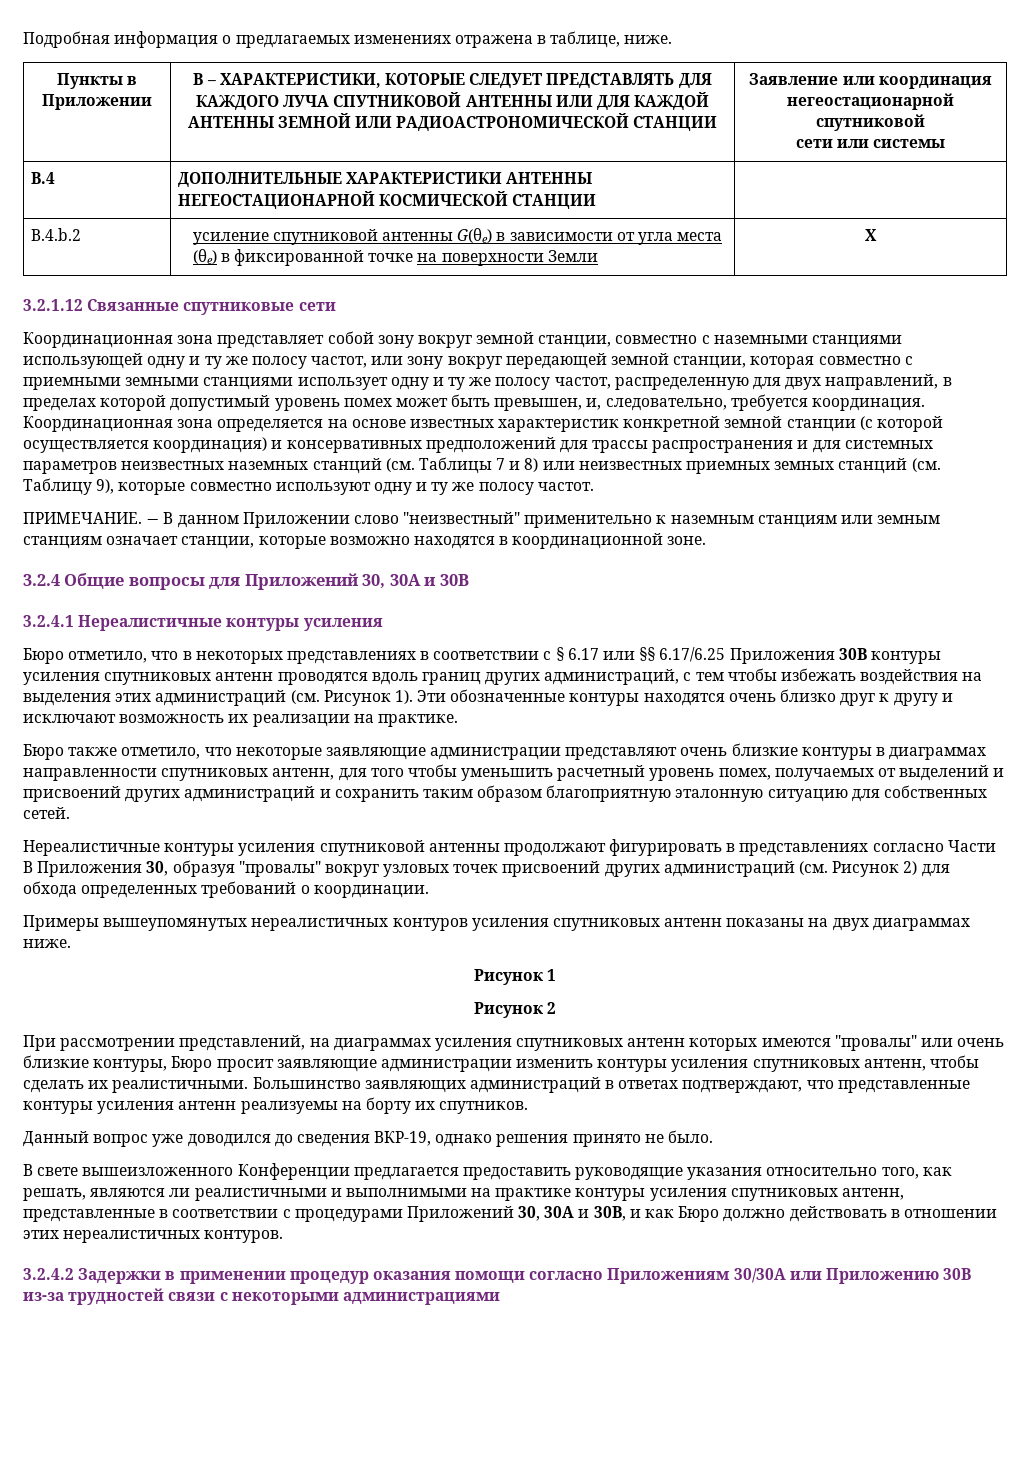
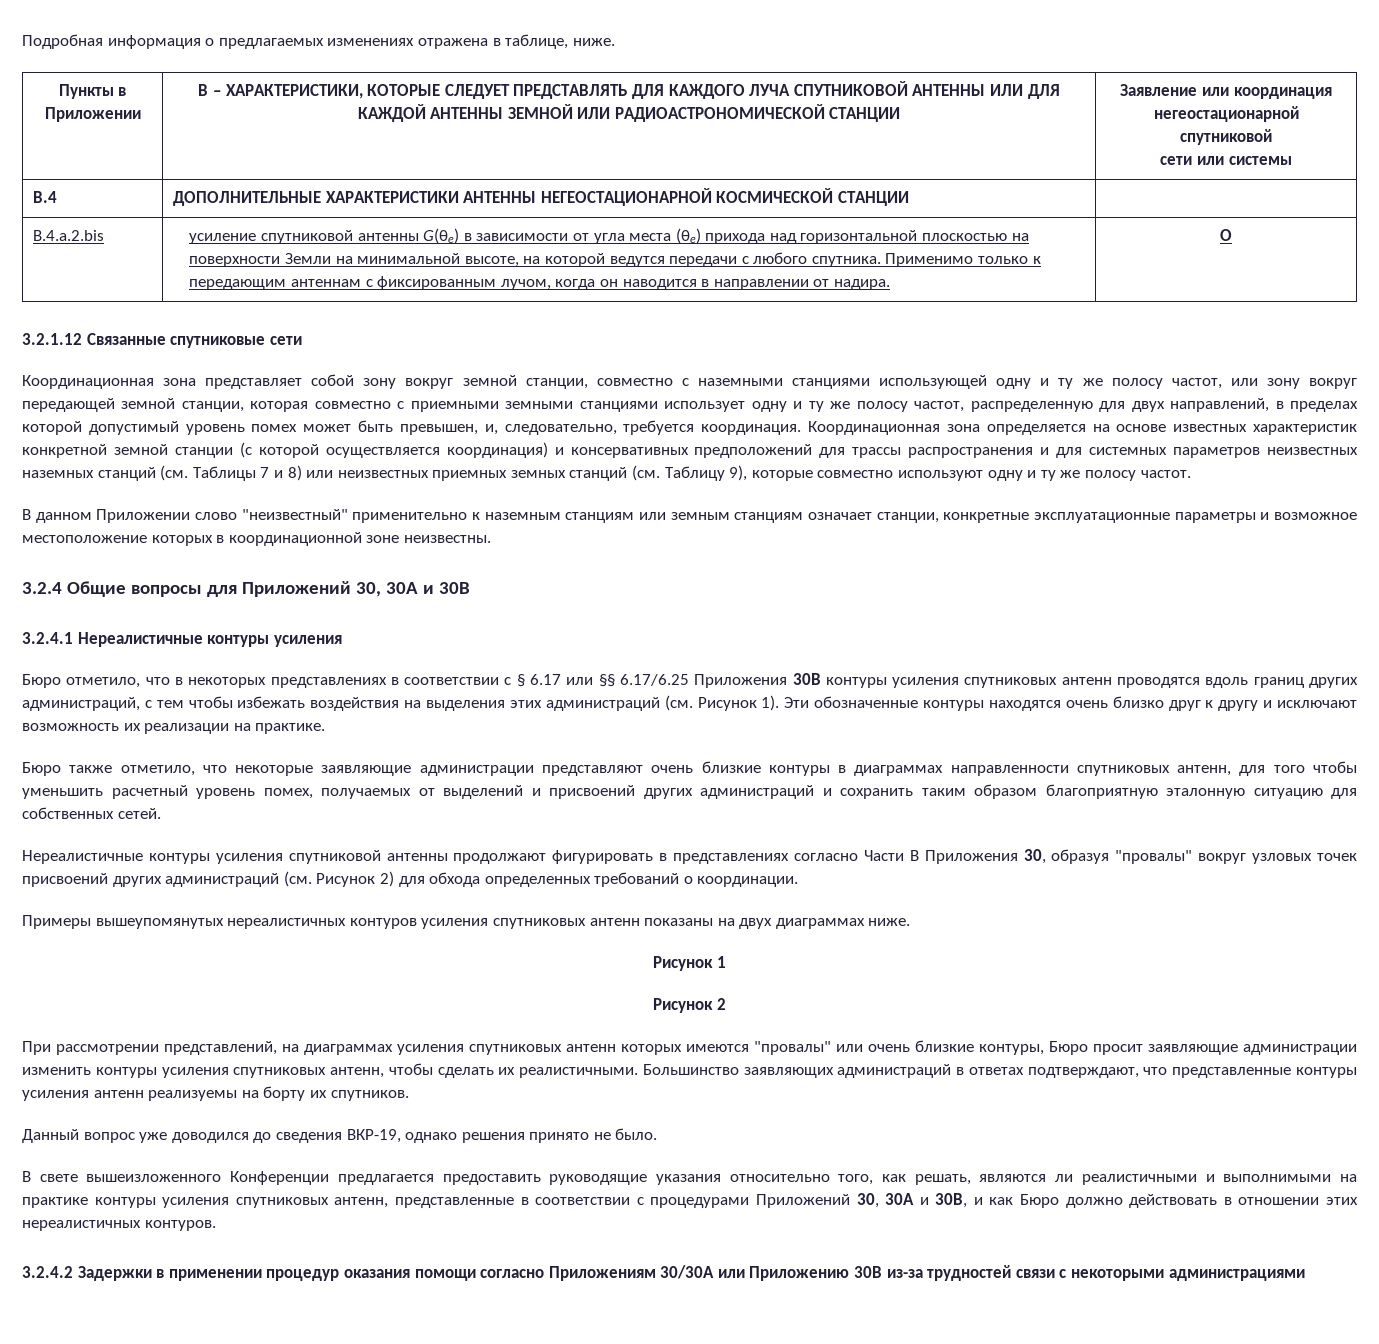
[30,228,81,241] B.4.b.2 -> [32,230,104,241] B.4.a.2.bis
[220,249,414,266] в фиксированной точке -> [705,230,1008,244] прихода над горизонтальной плоскостью
[864,229,877,241] | X -> [335,252,1041,267] [189,276,890,290] [1220,229,1232,241] на минимальной высоте, на которой ведутся передачи с любого спутника. Применимо только к передающим антеннам с фиксированным лучом, когда он наводится в направлении от надира. | O
[23,512,160,524] ПРИМЕЧАНИЕ. − -> (1191, 474) none
[258,533,707,549] которые возможно находятся в координационной зоне. -> [943,512,1357,523] [22,532,491,546] конкретные эксплуатационные параметры и возможное местоположение которых в координационной зоне неизвестны.

